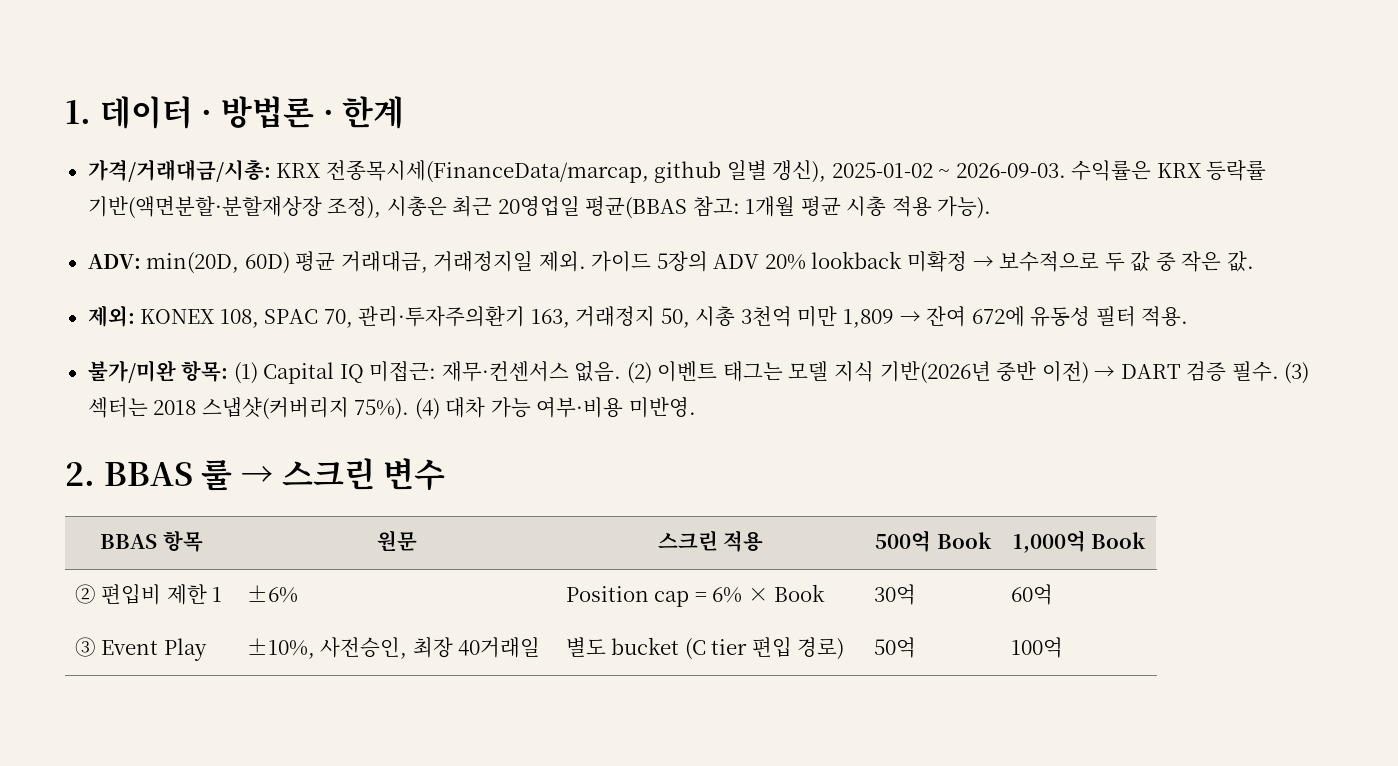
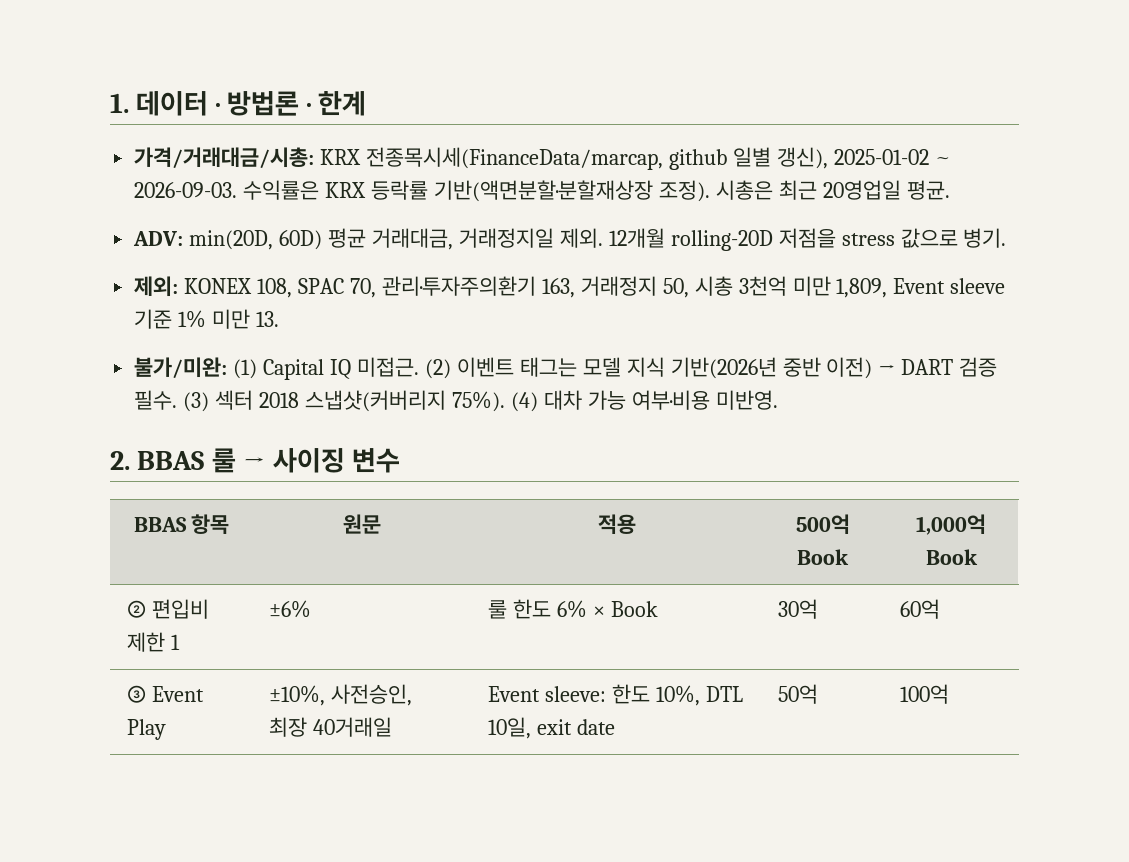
[327,196,382,219] 조정), -> [658,180,710,202] 조정).
[585,195,992,219] 평균(BBAS 참고: 1개월 평균 시총 적용 가능). -> [906,180,950,200] 평균.
[591,251,1254,272] 가이드 5장의 ADV 20% lookback 미확정 → 보수적으로 두 값 중 작은 값. -> [608,228,1007,251] 12개월 rolling-20D 저점을 stress 값으로 병기.
[842,306,1189,328] [87,360,622,384] 1,809 → 잔여 672에 유동성 필터 적용. // 불가/미완 항목: (1) Capital IQ 미접근: 재무·컨센서스 없음. -> [836,278,1006,298] [134,309,280,329] [134,357,419,380] 1,809, Event sleeve 기준 1% 미만 13. // 불가/미완: (1) Capital IQ 미접근.
[87,397,148,418] 섹터는 -> [215,390,254,410] 섹터
[281,458,375,490] 스크린 -> [272,448,345,473] 사이징
[657,530,718,551] 스크린 -> (381, 524) none
[565,586,707,607] Position cap = -> [488,599,552,619] 룰 한도
[565,637,845,660] 별도 bucket (C tier 편입 경로) -> [488,684,744,706] [488,717,616,739] Event sleeve: 한도 10%, DTL 10일, exit date

